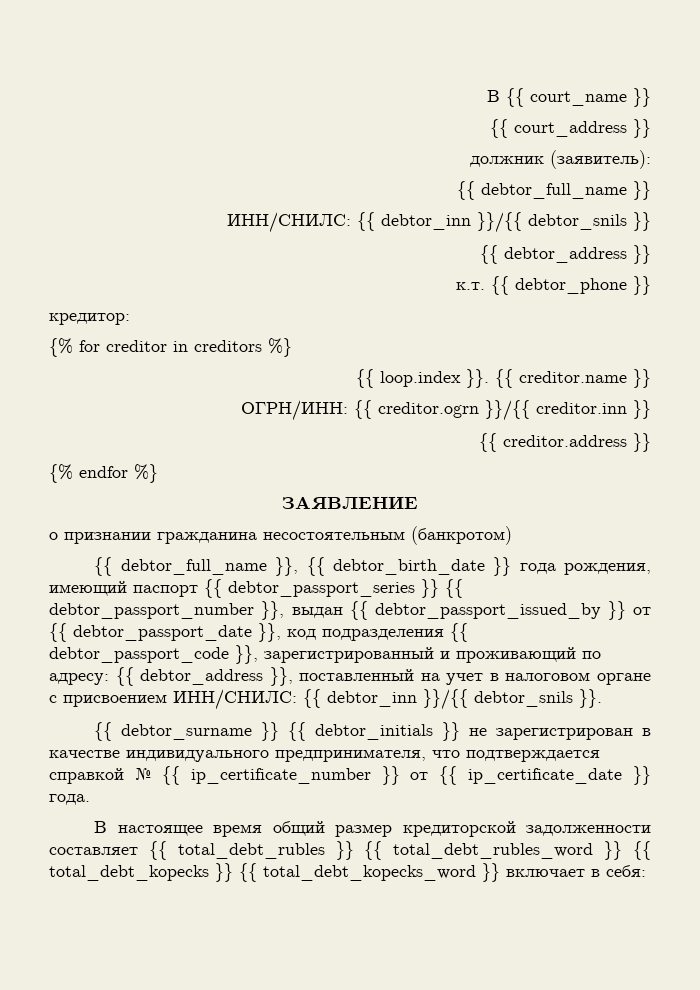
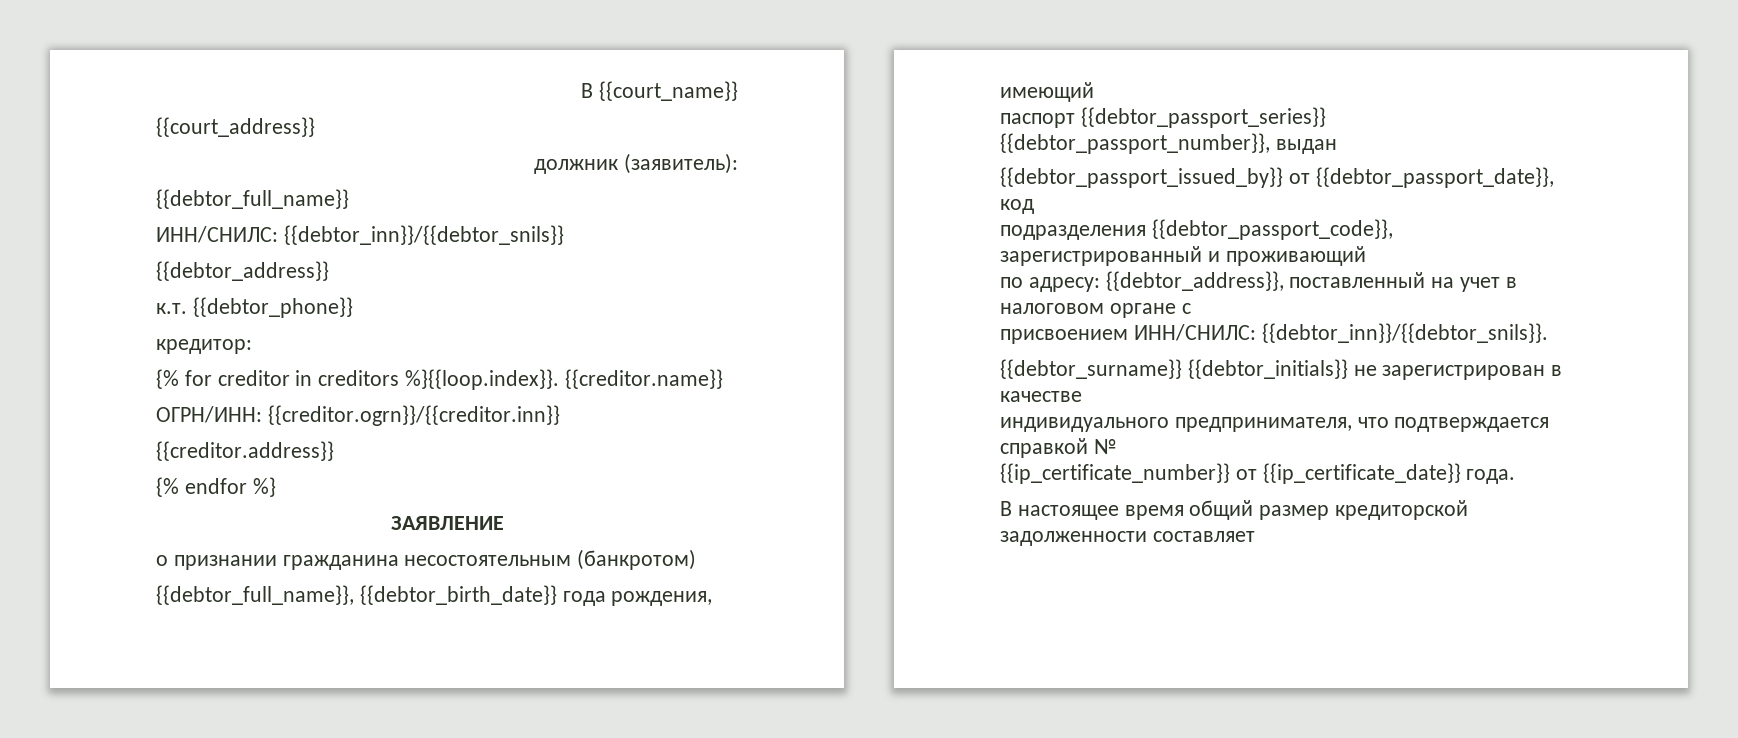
[487,88,651,107] [490,119,651,138] [470,150,651,169] [457,181,651,200] [227,212,651,233] [480,245,651,264] [456,276,651,295] В {{ court_name }} // {{ court_address }} // должник (заявитель): // {{ debtor_full_name }} // ИНН/СНИЛС: {{ debtor_inn }}/{{ debtor_snils }} // {{ debtor_address }} // к.т. {{ debtor_phone }} -> [581,81,738,101] [156,117,315,137] [534,153,738,174] [156,189,349,209] [156,225,564,245] [156,261,329,281] [156,297,353,318] В {{court_name}} // {{court_address}} // должник (заявитель): // {{debtor_full_name}} // ИНН/СНИЛС: {{debtor_inn}}/{{debtor_snils}} // {{debtor_address}} // к.т. {{debtor_phone}}
[268,338,292,357] [356,369,651,388] [241,400,651,421] [479,433,651,452] %} // {{ loop.index }}. {{ creditor.name }} // ОГРН/ИНН: {{ creditor.ogrn }}/{{ creditor.inn }} // {{ creditor.address }} -> [405,369,723,390] [156,405,560,426] [156,441,334,461] %}{{loop.index}}. {{creditor.name}} // ОГРН/ИНН: {{creditor.ogrn}}/{{creditor.inn}} // {{creditor.address}}
[94,557,651,576] [49,579,463,598] [49,601,651,620] [49,623,468,642] [49,645,258,664] {{ debtor_full_name }}, {{ debtor_birth_date }} года рождения, имеющий паспорт {{ debtor_passport_series }} {{ debtor_passport_number }}, выдан {{ debtor_passport_issued_by }} от {{ debtor_passport_date }}, код подразделения {{ debtor_passport_code }}, -> [156,585,713,606] [1000,82,1094,102] [1000,107,1326,128] [1000,133,1337,154] [1000,167,1554,188] [1000,199,1034,214] [1000,219,1393,240] {{debtor_full_name}}, {{debtor_birth_date}} года рождения, имеющий // паспорт {{debtor_passport_series}} {{debtor_passport_number}}, выдан // {{debtor_passport_issued_by}} от {{debtor_passport_date}}, код // подразделения {{debtor_passport_code}},
(576, 655) none -> (1366, 256) //
[115,667,293,686] {{ debtor_address }}, -> [1105,271,1284,291] {{debtor_address}},
(57, 699) none -> (1191, 308) //
[303,689,602,710] [94,722,461,741] {{ debtor_inn }}/{{ debtor_snils }}. // {{ debtor_surname }} {{ debtor_initials }} -> [1261,323,1548,343] [1000,359,1348,379] {{debtor_inn}}/{{debtor_snils}}. // {{debtor_surname}} {{debtor_initials}}
(120, 754) none -> (1082, 396) //
[161,766,651,785] {{ ip_certificate_number }} от {{ ip_certificate_date }} -> [1000,463,1461,484] // {{ip_certificate_number}} от {{ip_certificate_date}}
[148,841,651,860] [49,863,646,882] {{ total_debt_rubles }} {{ total_debt_rubles_word }} {{ total_debt_kopecks }} {{ total_debt_kopecks_word }} включает в себя: -> (1255, 536) none

